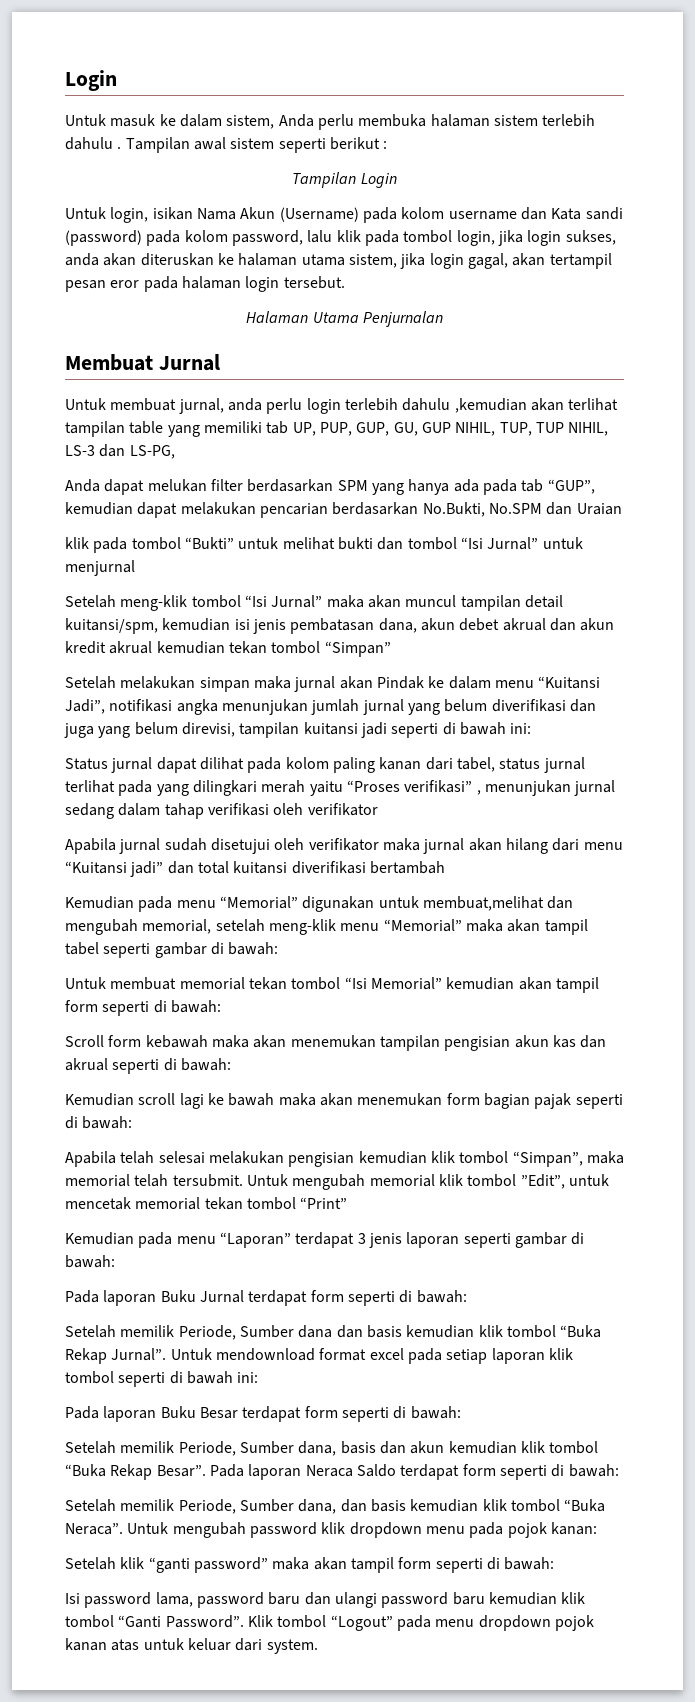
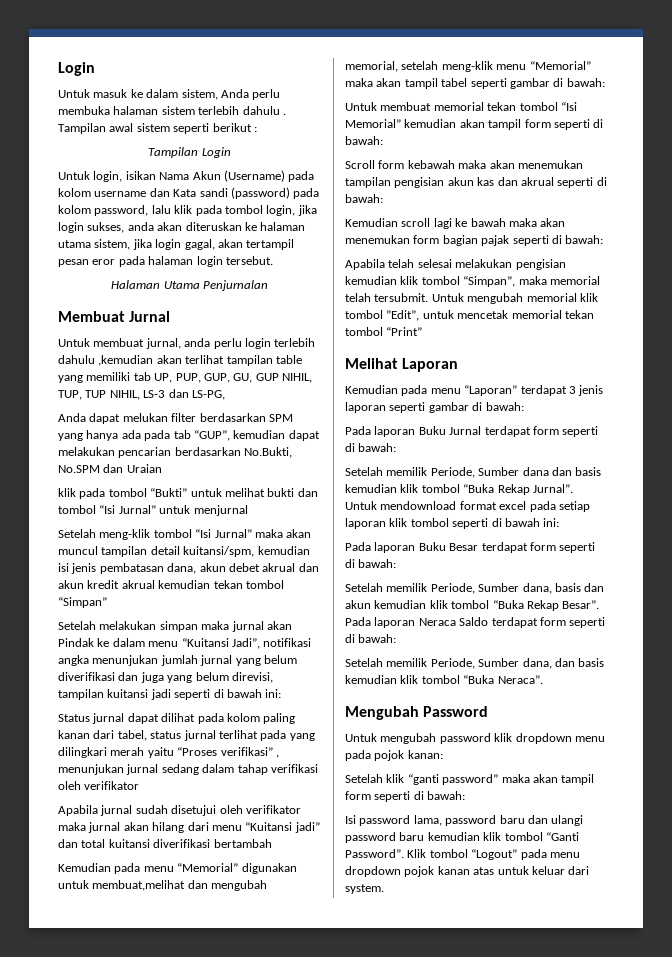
(348, 1203) none -> [345,358,459,372] // Melihat Laporan
(123, 1529) none -> [345,706,489,720] // Mengubah Password //

